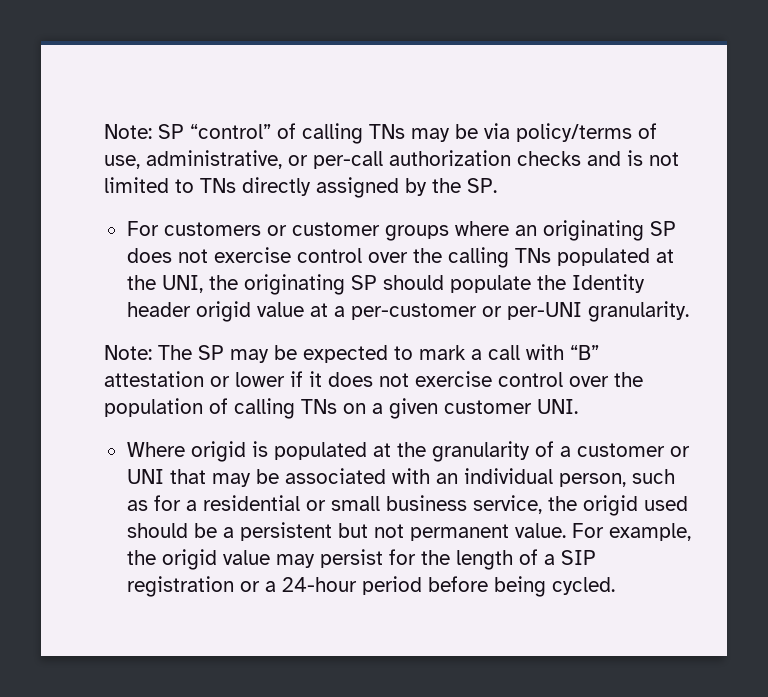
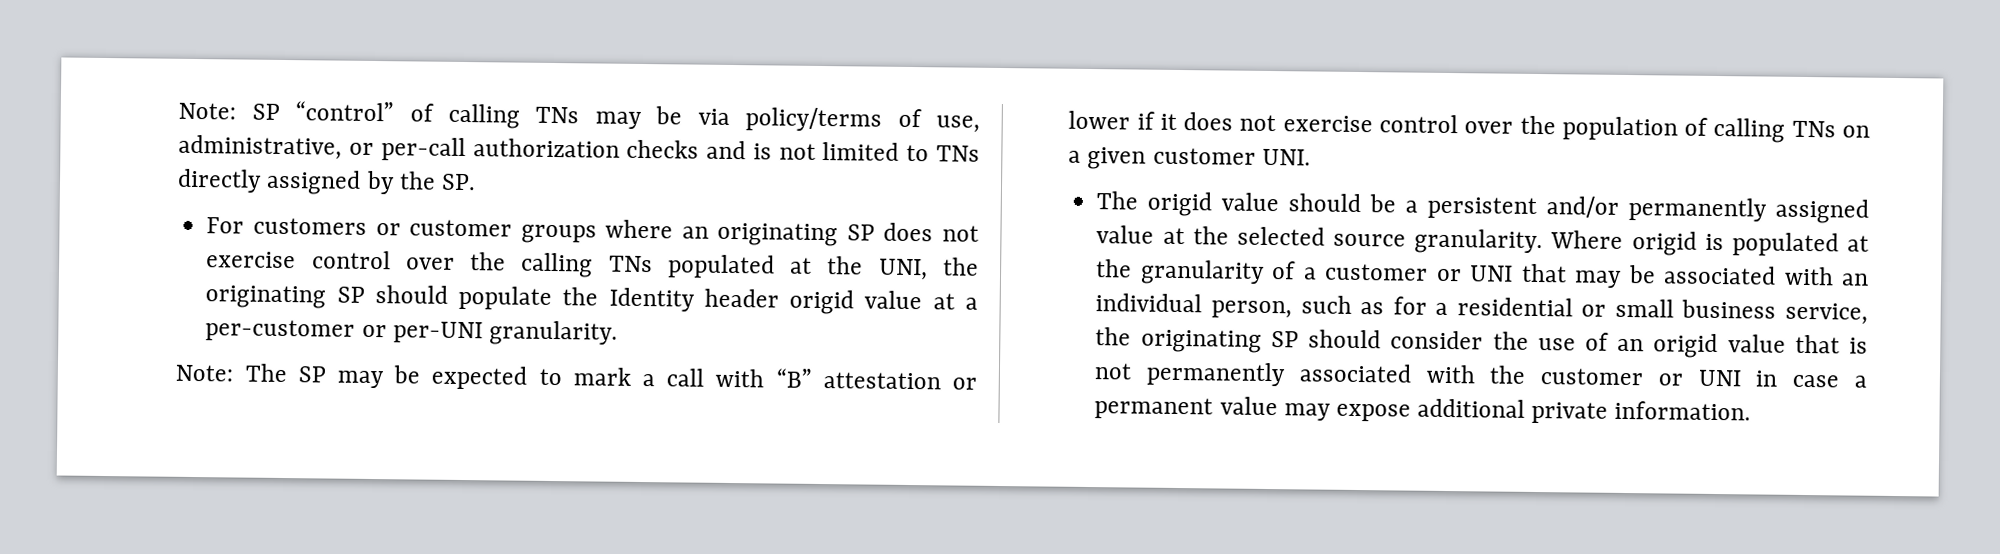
(579, 406) none -> [1096,191,1869,224] [1096,225,1544,255] The origid value should be a persistent and/or permanently assigned value at the selected source granularity.
[582,495,688,516] [126,522,691,541] [126,549,596,570] [126,576,615,597] origid used should be a persistent but not permanent value. For example, the origid value may persist for the length of a SIP registration or a 24-hour period before being cycled. -> [1140,329,1868,359] [1094,361,1867,388] [1094,396,1752,424] originating SP should consider the use of an origid value that is not permanently associated with the customer or UNI in case a permanent value may expose additional private information.

